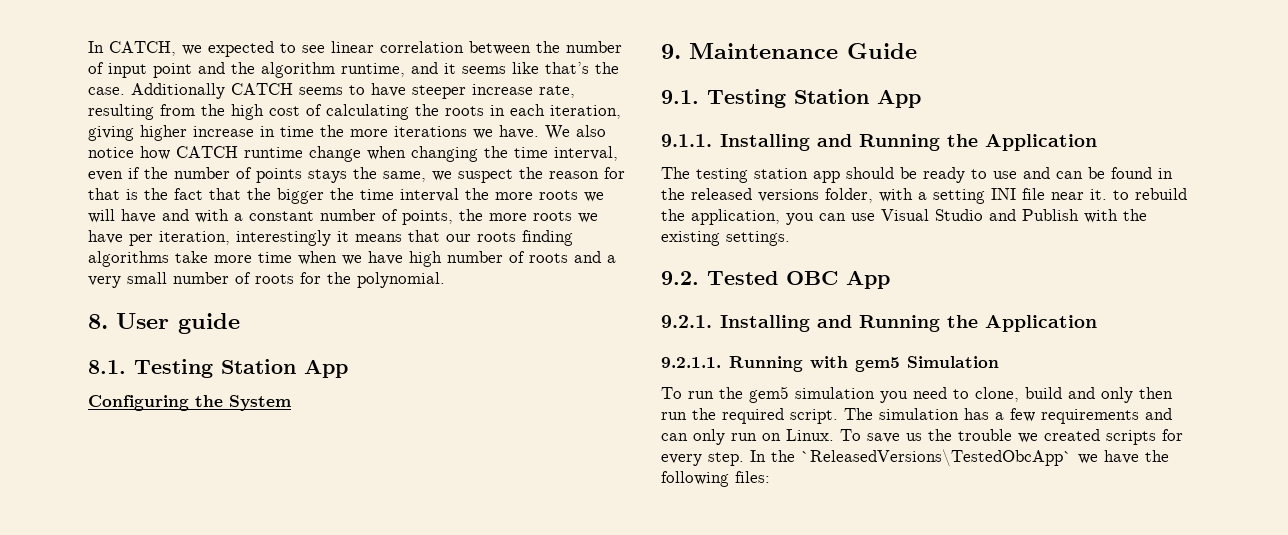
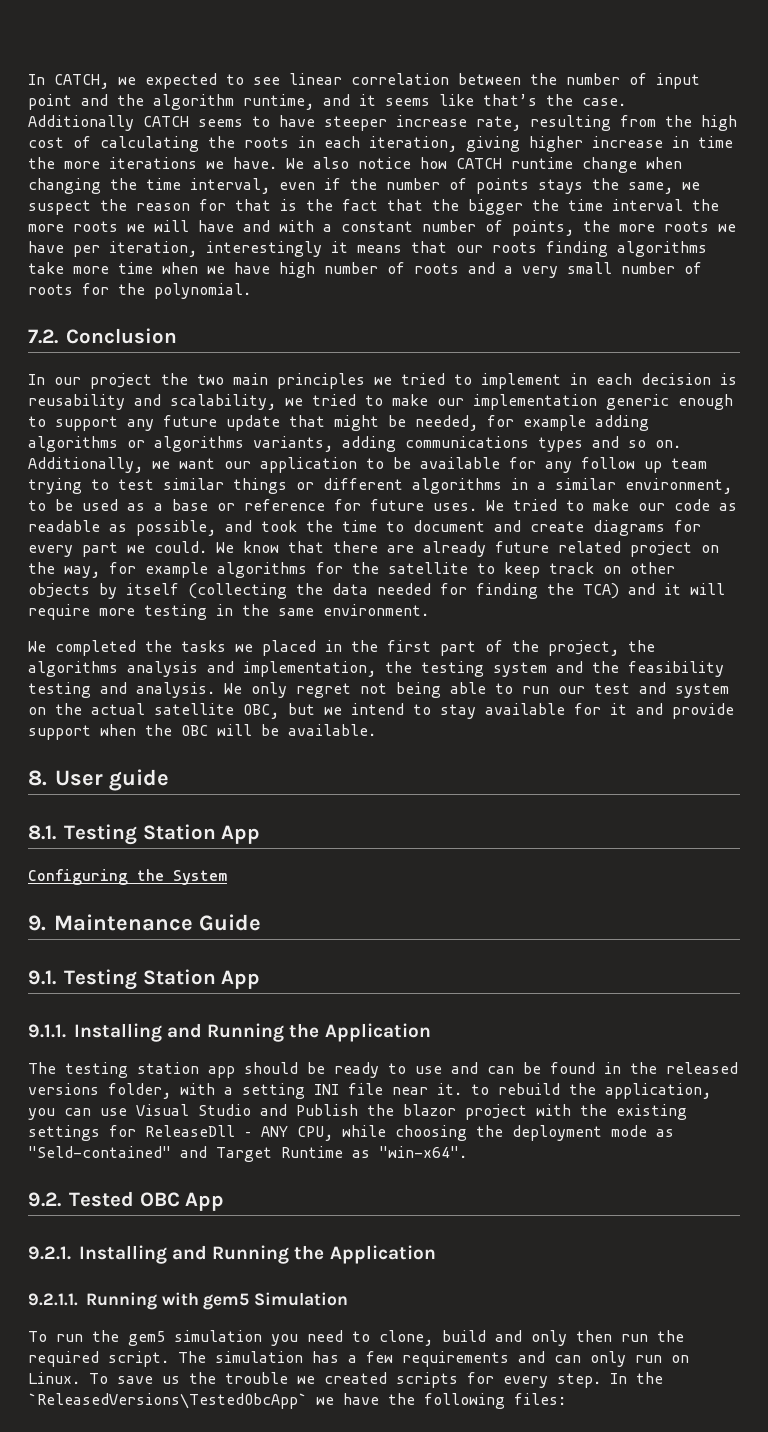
(445, 280) none -> [28,328,177,344] [28,373,737,389] [28,394,733,410] [28,415,649,431] [28,436,681,452] [28,457,707,473] [28,478,732,494] [28,499,737,511] [28,520,701,536] [28,541,719,557] [28,562,675,578] [28,583,725,599] [28,604,429,620] [28,640,655,656] [28,661,724,677] [28,682,729,698] [28,703,734,719] [28,724,376,740] // 7.2. Conclusion // In our project the two main principles we tried to implement in each decision is reusability and scalability, we tried to make our implementation generic enough to support any future update that might be needed, for example adding algorithms or algorithms variants, adding communications types and so on. Additionally, we want our application to be available for any follow up team trying to test similar things or different algorithms in a similar environment, to be used as a base or reference for future uses. We tried to make our code as readable as possible, and took the time to document and create diagrams for every part we could. We know that there are already future related project on the way, for example algorithms for the satellite to keep track on other objects by itself (collecting the data needed for finding the TCA) and it will require more testing in the same environment. // We completed the tasks we placed in the first part of the project, the algorithms analysis and implementation, the testing system and the feasibility testing and analysis. We only regret not being able to run our test and system on the actual satellite OBC, but we intend to stay available for it and provide support when the OBC will be available.
[1084,209,1147,223] [661,231,790,246] with the existing settings. -> [367,1104,687,1120] [28,1125,674,1141] [28,1146,467,1162] the blazor project with the existing settings for ReleaseDll – ANY CPU, while choosing the deployment mode as "Seld-contained" and Target Runtime as "win-x64".

